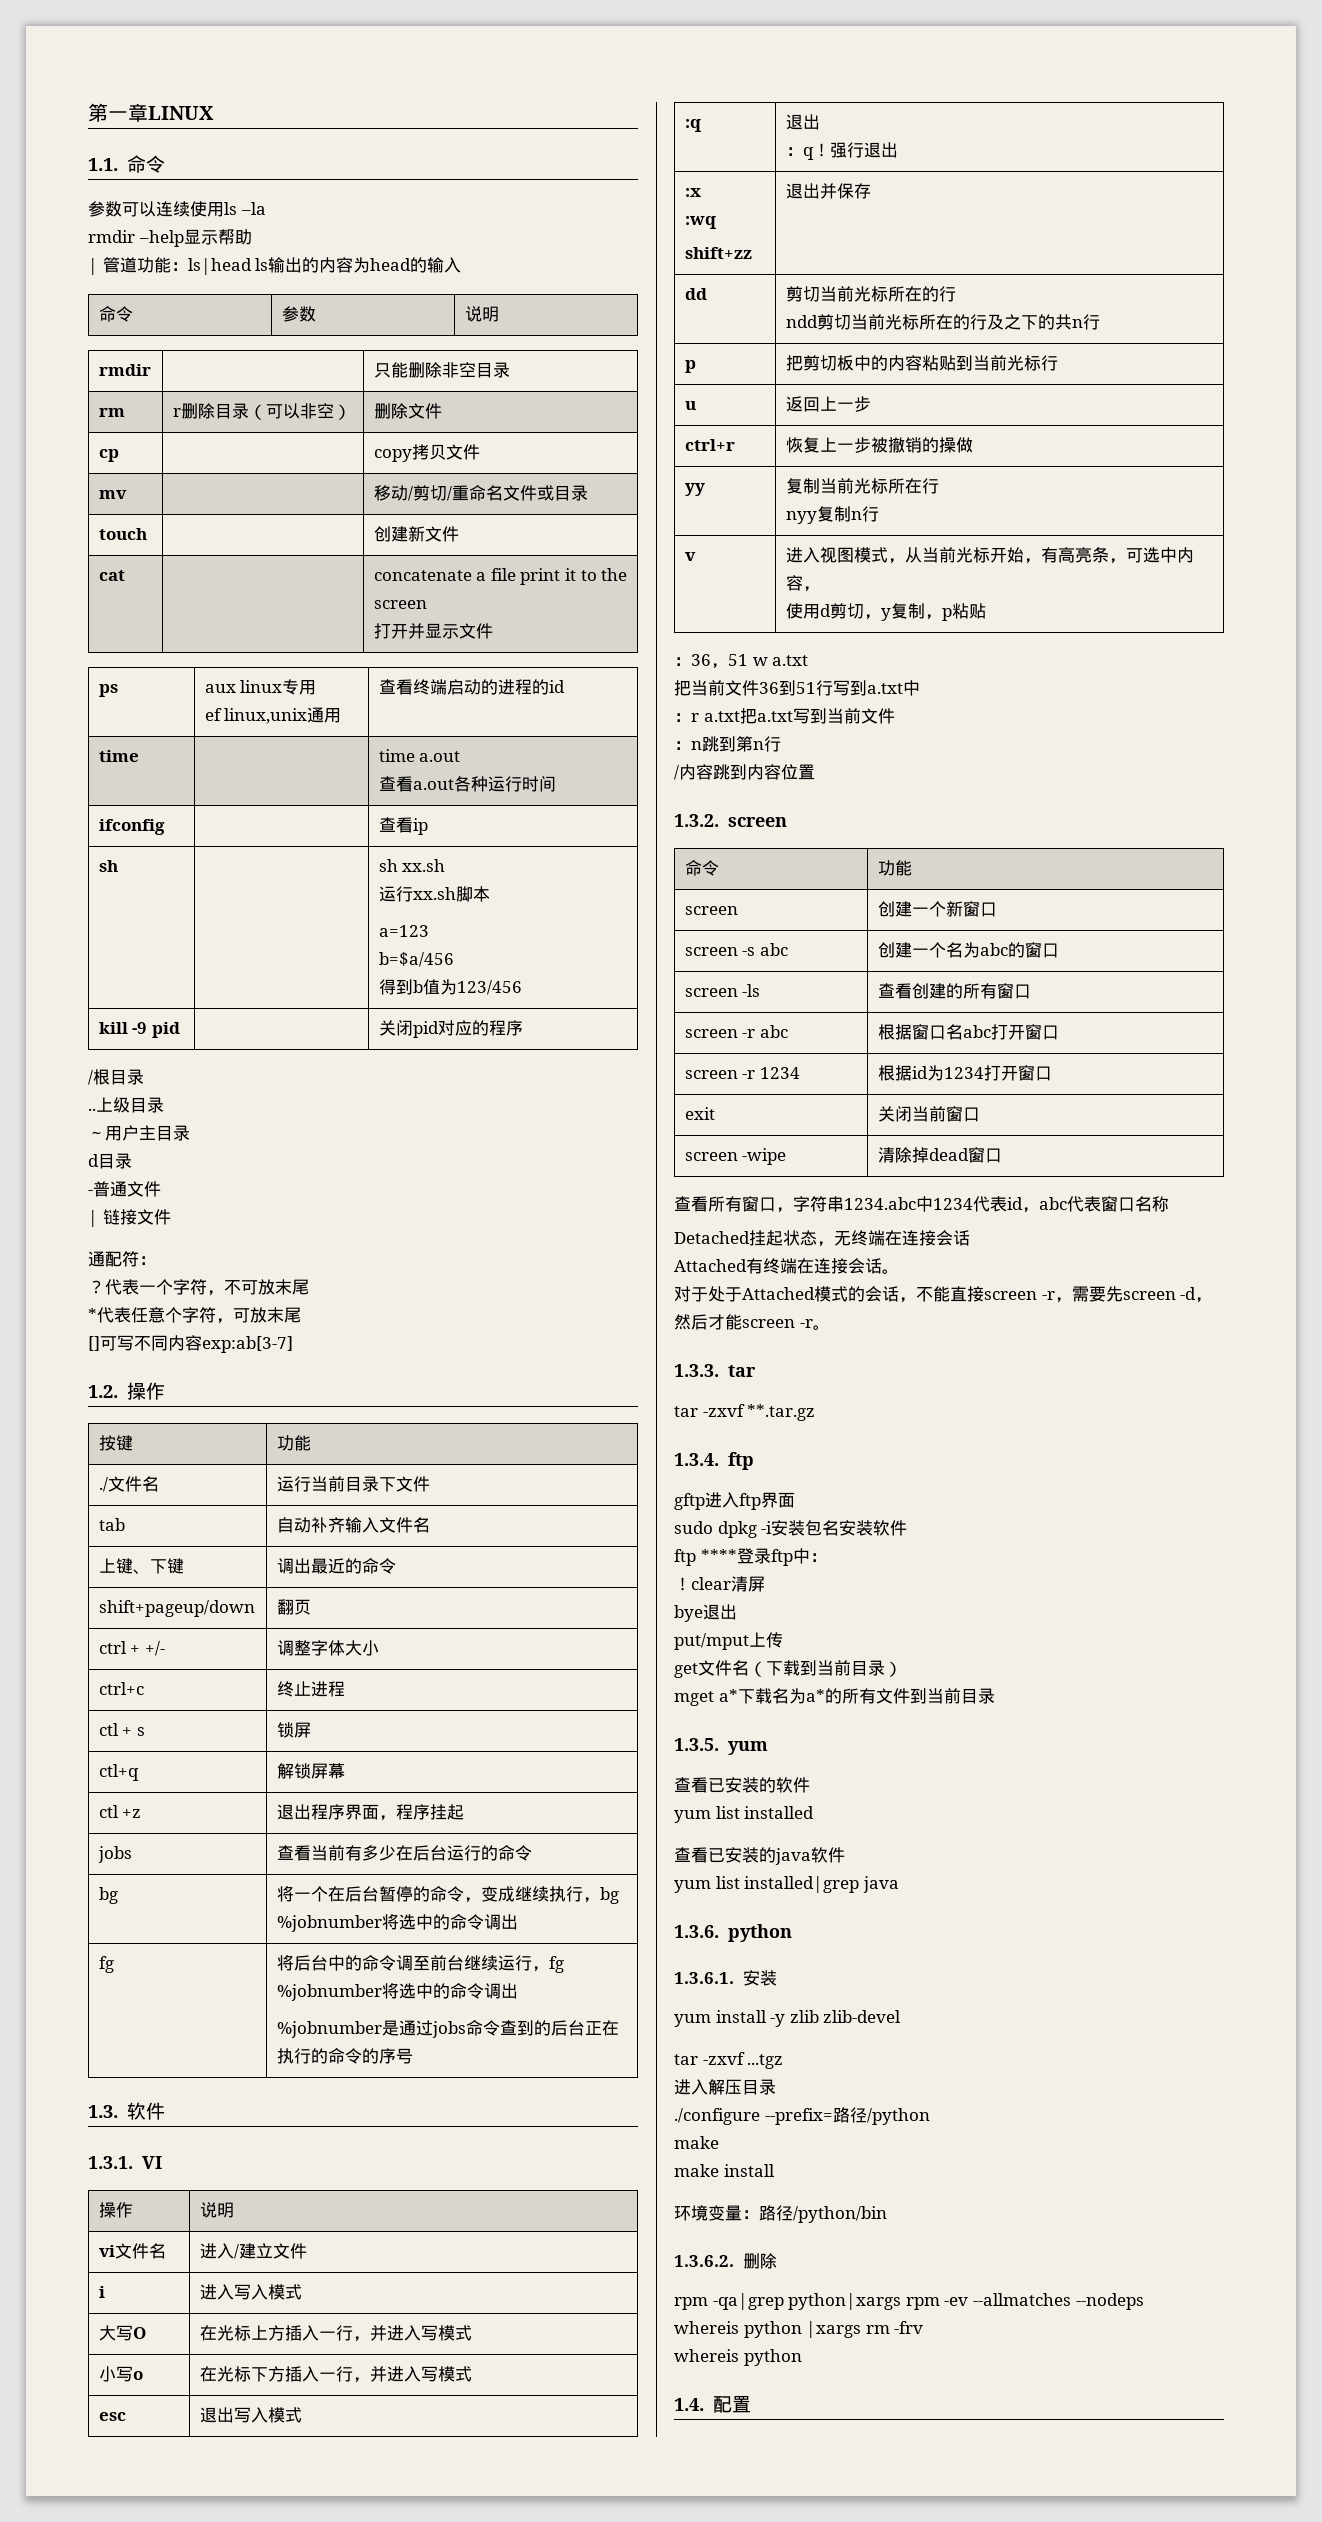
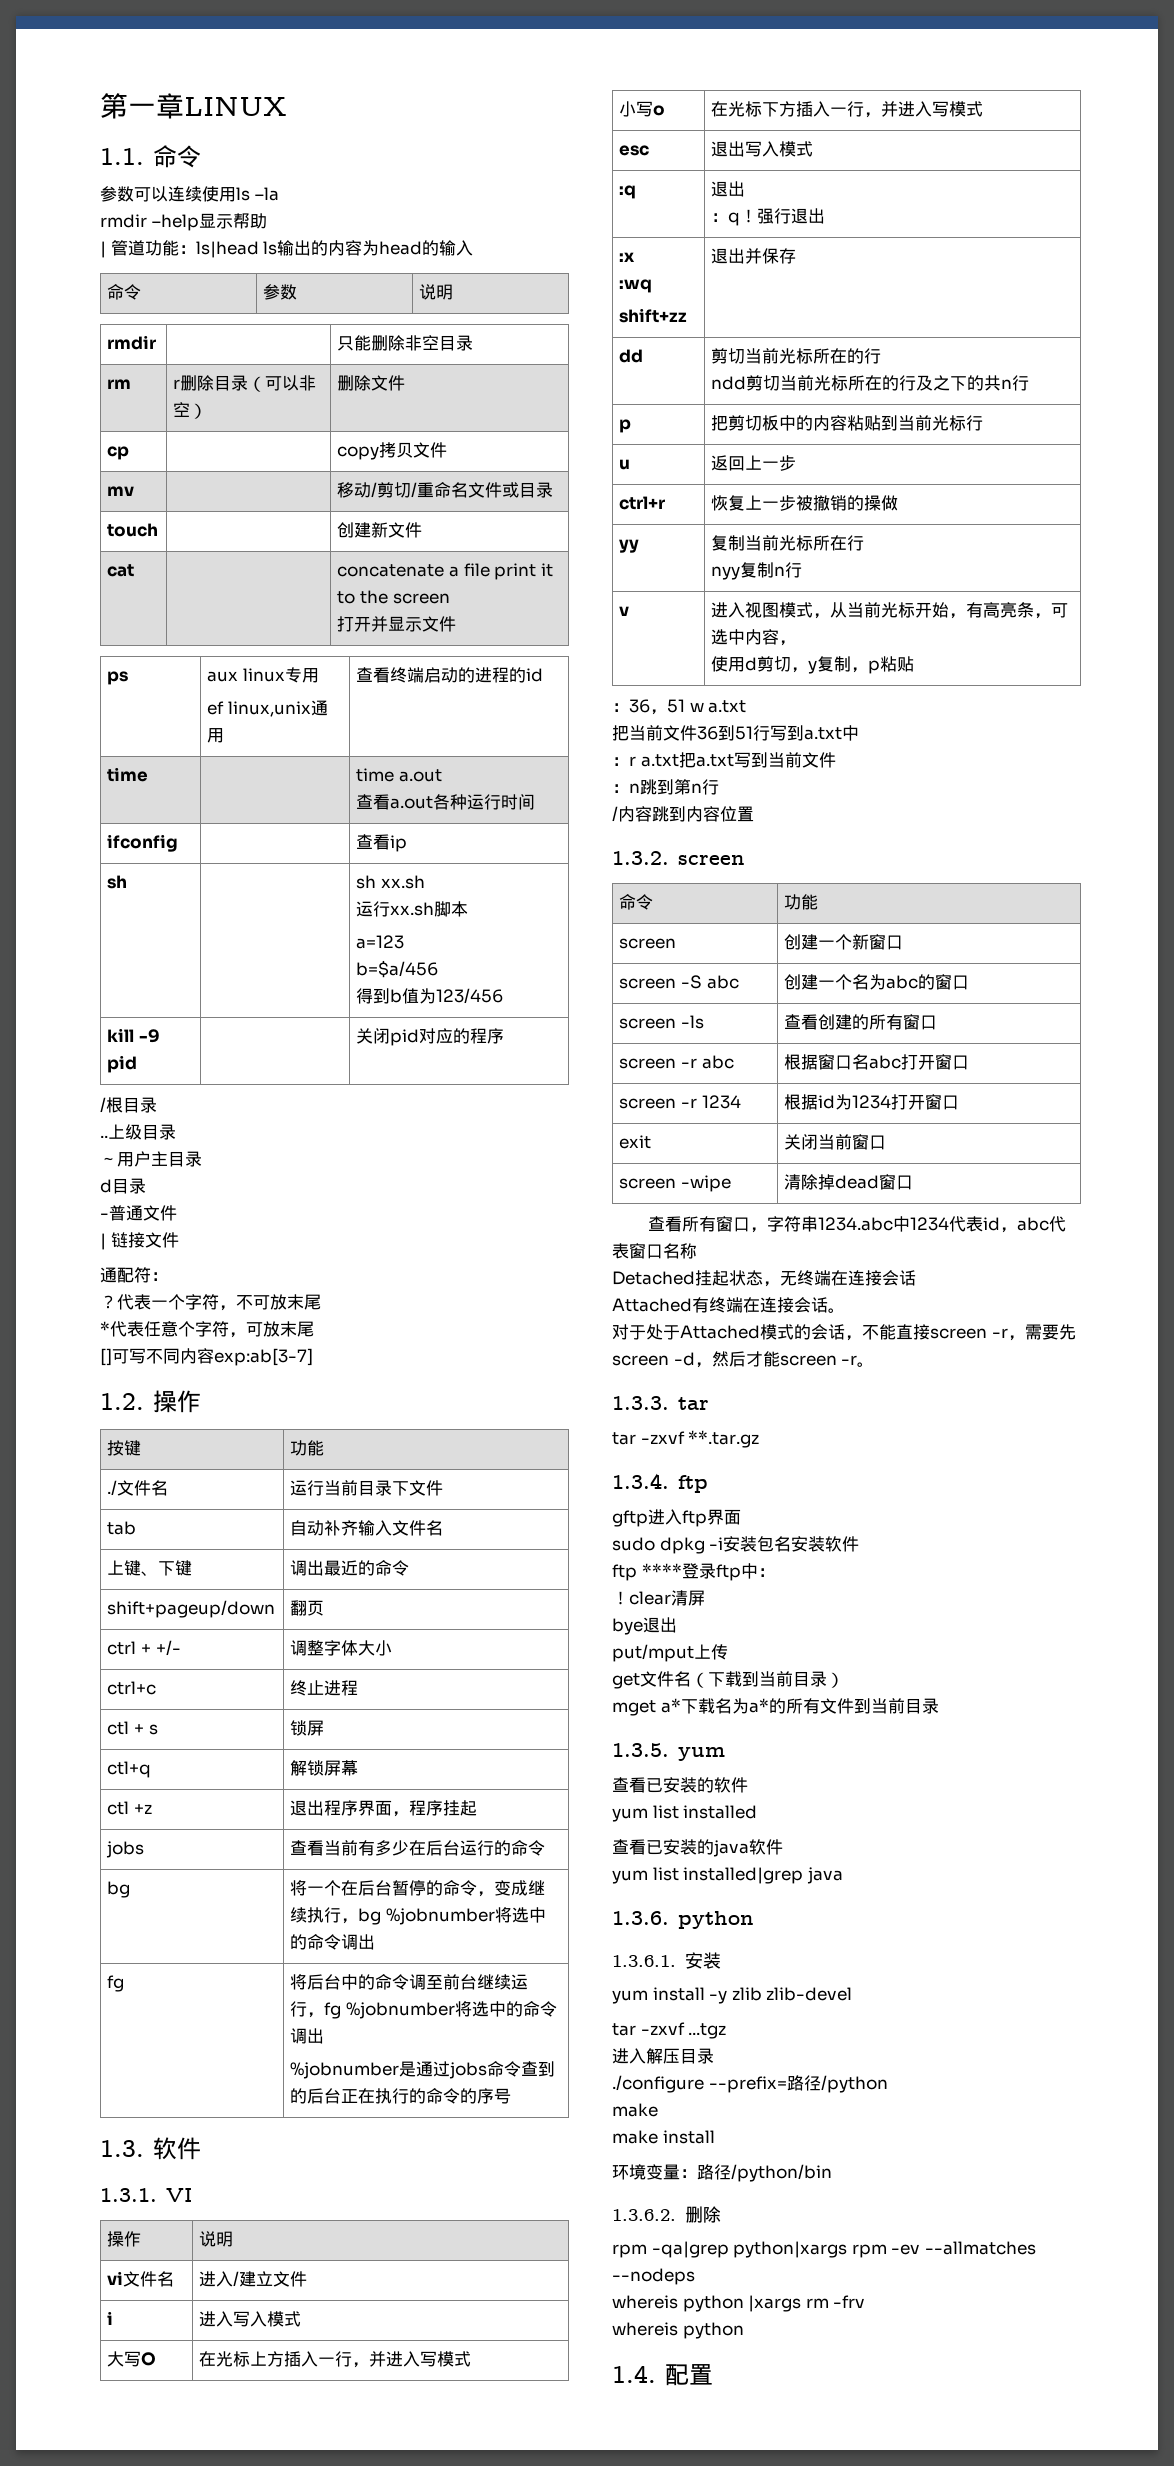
[742,947,756,956] -s -> [680,975,702,989] -S

